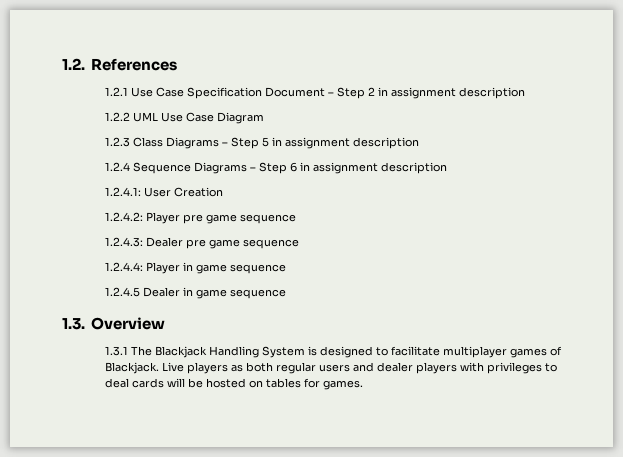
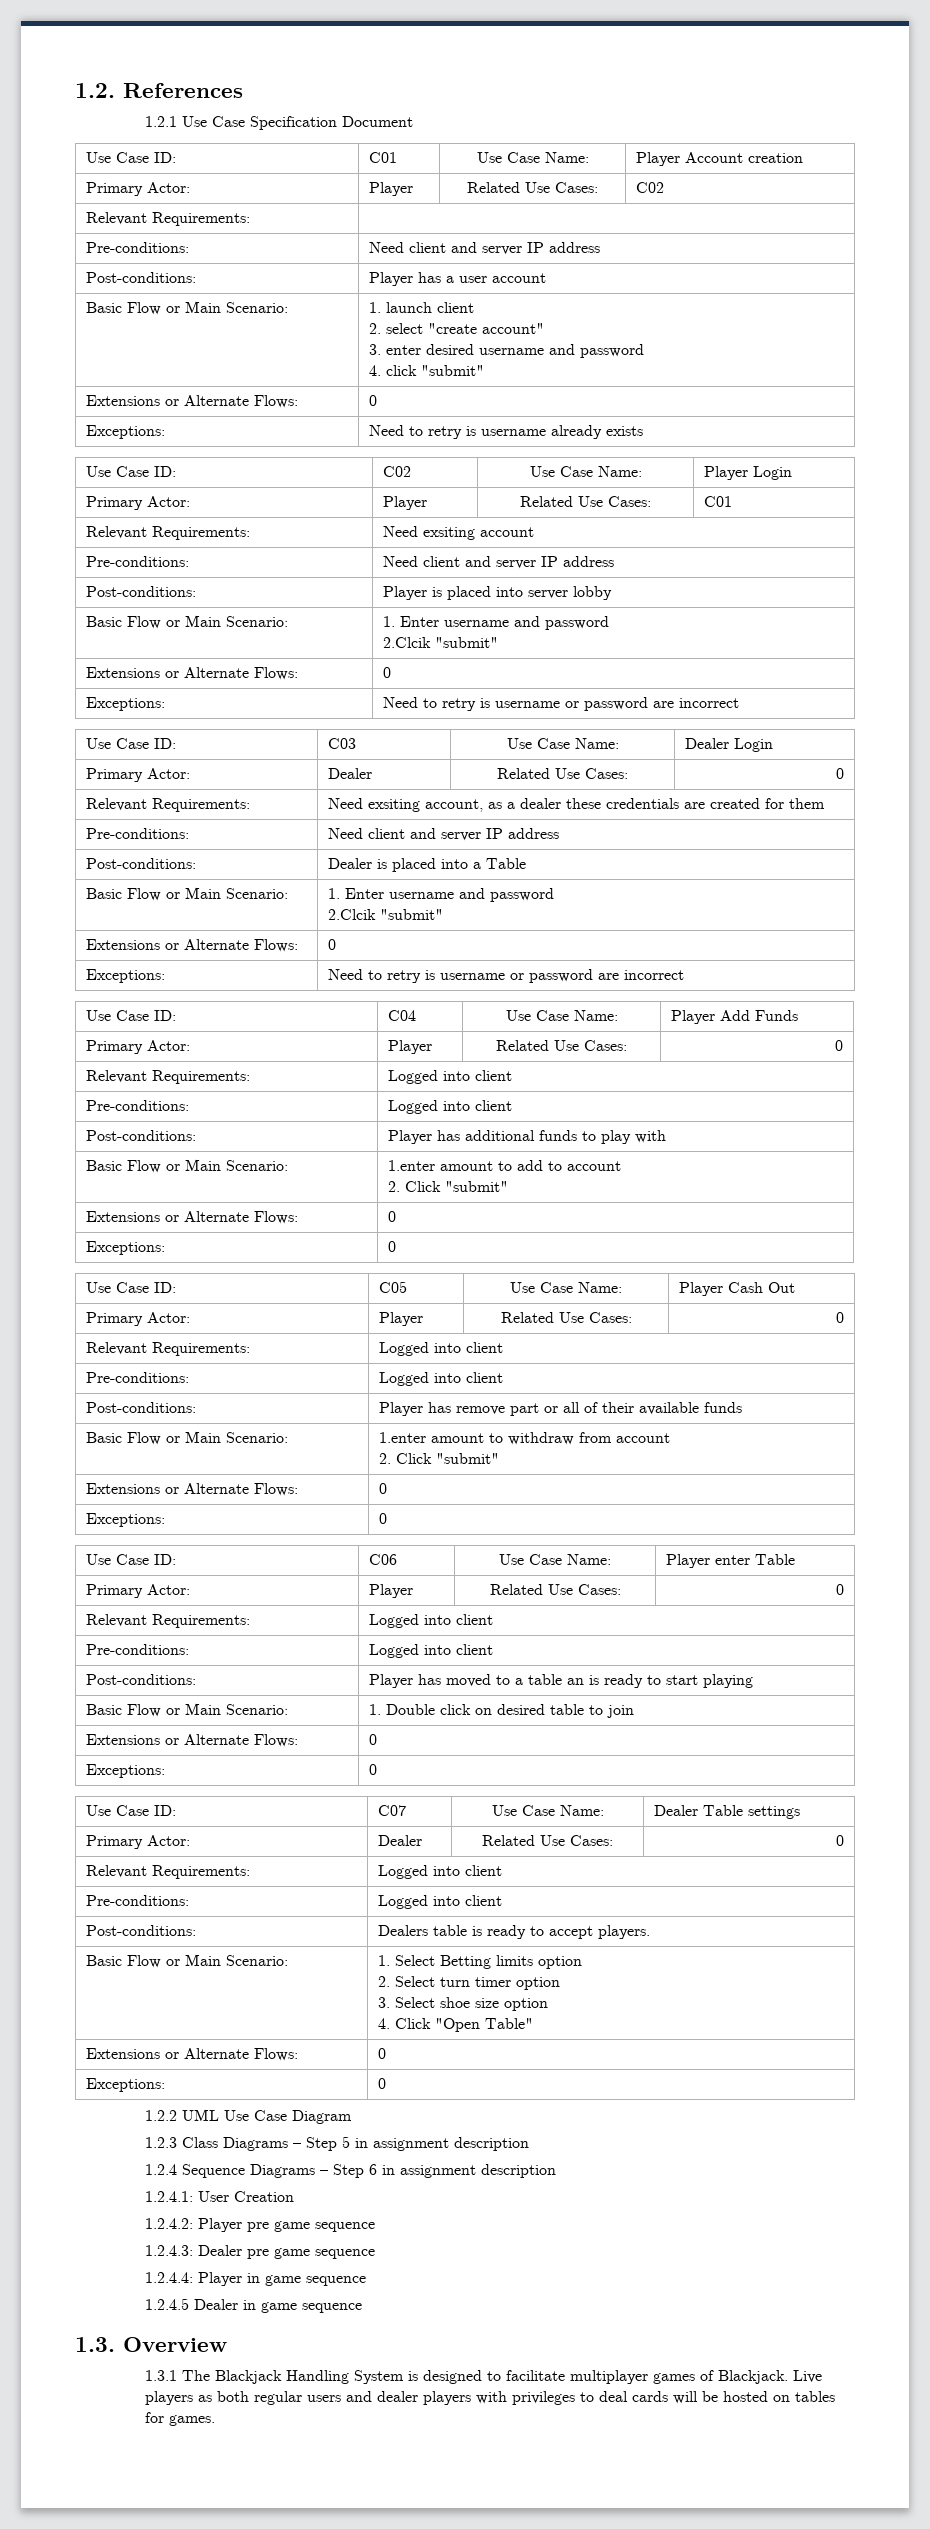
[327,87,525,99] – Step 2 in assignment description -> [86,152,177,163] [369,152,398,163] [476,152,589,163] [636,152,804,166] [86,182,191,196] [369,182,414,196] [467,182,598,193] [636,182,665,193] [86,212,251,226] [86,242,190,253] [369,242,601,255] [86,272,197,283] [369,272,547,286] [86,301,289,315] [369,302,475,313] [369,323,545,334] [369,344,645,358] [369,365,485,376] [86,395,299,408] [369,395,378,406] [86,425,166,439] [369,425,644,439] [86,466,177,477] [383,466,412,477] [529,466,642,477] [704,466,793,480] [86,496,191,510] [383,496,428,510] [520,496,651,507] [704,496,733,507] [86,526,251,540] [383,526,535,540] [86,556,190,567] [383,556,615,569] [86,586,197,597] [383,586,613,600] [86,615,289,629] [383,616,610,630] [383,637,499,648] [86,667,299,680] [383,667,392,678] [86,697,166,711] [383,697,740,711] [86,738,177,749] [328,738,357,749] [506,738,619,749] [685,738,774,752] [86,768,191,782] [328,768,373,779] [497,768,628,779] [835,768,844,779] [86,798,251,812] [328,798,826,812] [86,828,190,839] [328,828,560,841] [86,858,197,869] [328,858,527,872] [86,887,289,901] [328,888,555,902] [328,909,444,920] [86,939,299,952] [328,939,337,950] [86,969,166,983] [328,969,685,983] [86,1010,177,1021] [388,1010,417,1021] [505,1010,618,1021] [671,1010,799,1024] [86,1040,191,1054] [388,1040,433,1054] [496,1040,627,1051] [834,1040,843,1051] [86,1070,251,1084] [388,1070,513,1084] [86,1100,190,1111] [388,1100,513,1114] [86,1130,197,1141] [388,1130,667,1144] [86,1159,289,1173] [388,1160,622,1171] [388,1181,509,1192] [86,1211,299,1224] [388,1211,397,1222] [86,1241,166,1255] [388,1241,397,1252] [86,1282,177,1293] [379,1281,408,1293] [510,1282,622,1293] [679,1282,796,1296] [86,1312,191,1326] [379,1312,424,1326] [500,1312,632,1323] [835,1312,844,1323] [86,1342,251,1356] [379,1342,504,1356] [86,1372,190,1383] [379,1372,504,1386] [86,1402,197,1413] [379,1402,743,1416] [86,1431,289,1445] [379,1432,671,1445] [379,1453,500,1464] [86,1483,299,1496] [379,1483,388,1494] [86,1513,166,1527] [379,1513,388,1524] [86,1554,177,1565] [369,1554,398,1565] [499,1554,611,1565] [666,1554,796,1568] [86,1584,191,1598] [369,1584,414,1598] [489,1584,621,1595] [835,1584,844,1595] [86,1614,251,1628] [369,1614,494,1628] [86,1644,190,1655] [369,1644,494,1658] [86,1674,197,1685] [369,1674,754,1688] [86,1703,289,1717] [369,1704,635,1718] [86,1734,299,1747] [369,1734,378,1745] [86,1764,166,1778] [369,1764,378,1775] [86,1805,177,1816] [378,1805,407,1816] [491,1805,604,1816] [654,1805,801,1819] [86,1835,191,1849] [378,1835,423,1846] [482,1835,613,1846] [835,1835,844,1846] [86,1865,251,1879] [378,1865,503,1879] [86,1895,190,1906] [378,1895,503,1909] [86,1925,197,1936] [378,1925,651,1939] [86,1954,289,1968] [378,1955,583,1969] [378,1976,561,1990] [378,1997,549,2011] [378,2018,534,2032] [86,2048,299,2061] [378,2048,387,2059] [86,2078,166,2092] [378,2078,387,2089] // Use Case ID: | C01 | Use Case Name: | Player Account creation // Primary Actor: | Player | Related Use Cases: | C02 // Relevant Requirements: | // Pre-conditions: | Need client and server IP address // Post-conditions: | Player has a user account // Basic Flow or Main Scenario: | 1. launch client // 2. select "create account" // 3. enter desired username and password // 4. click "submit" // Extensions or Alternate Flows: | 0 // Exceptions: | Need to retry is username already exists // Use Case ID: | C02 | Use Case Name: | Player Login // Primary Actor: | Player | Related Use Cases: | C01 // Relevant Requirements: | Need exsiting account // Pre-conditions: | Need client and server IP address // Post-conditions: | Player is placed into server lobby // Basic Flow or Main Scenario: | 1. Enter username and password // 2.Clcik "submit" // Extensions or Alternate Flows: | 0 // Exceptions: | Need to retry is username or password are incorrect // Use Case ID: | C03 | Use Case Name: | Dealer Login // Primary Actor: | Dealer | Related Use Cases: | 0 // Relevant Requirements: | Need exsiting account, as a dealer these credentials are created for them // Pre-conditions: | Need client and server IP address // Post-conditions: | Dealer is placed into a Table // Basic Flow or Main Scenario: | 1. Enter username and password // 2.Clcik "submit" // Extensions or Alternate Flows: | 0 // Exceptions: | Need to retry is username or password are incorrect // Use Case ID: | C04 | Use Case Name: | Player Add Funds // Primary Actor: | Player | Related Use Cases: | 0 // Relevant Requirements: | Logged into client // Pre-conditions: | Logged into client // Post-conditions: | Player has additional funds to play with // Basic Flow or Main Scenario: | 1.enter amount to add to account // 2. Click "submit" // Extensions or Alternate Flows: | 0 // Exceptions: | 0 // Use Case ID: | C05 | Use Case Name: | Player Cash Out // Primary Actor: | Player | Related Use Cases: | 0 // Relevant Requirements: | Logged into client // Pre-conditions: | Logged into client // Post-conditions: | Player has remove part or all of their available funds // Basic Flow or Main Scenario: | 1.enter amount to withdraw from account // 2. Click "submit" // Extensions or Alternate Flows: | 0 // Exceptions: | 0 // Use Case ID: | C06 | Use Case Name: | Player enter Table // Primary Actor: | Player | Related Use Cases: | 0 // Relevant Requirements: | Logged into client // Pre-conditions: | Logged into client // Post-conditions: | Player has moved to a table an is ready to start playing // Basic Flow or Main Scenario: | 1. Double click on desired table to join // Extensions or Alternate Flows: | 0 // Exceptions: | 0 // Use Case ID: | C07 | Use Case Name: | Dealer Table settings // Primary Actor: | Dealer | Related Use Cases: | 0 // Relevant Requirements: | Logged into client // Pre-conditions: | Logged into client // Post-conditions: | Dealers table is ready to accept players. // Basic Flow or Main Scenario: | 1. Select Betting limits option // 2. Select turn timer option // 3. Select shoe size option // 4. Click "Open Table" // Extensions or Alternate Flows: | 0 // Exceptions: | 0

